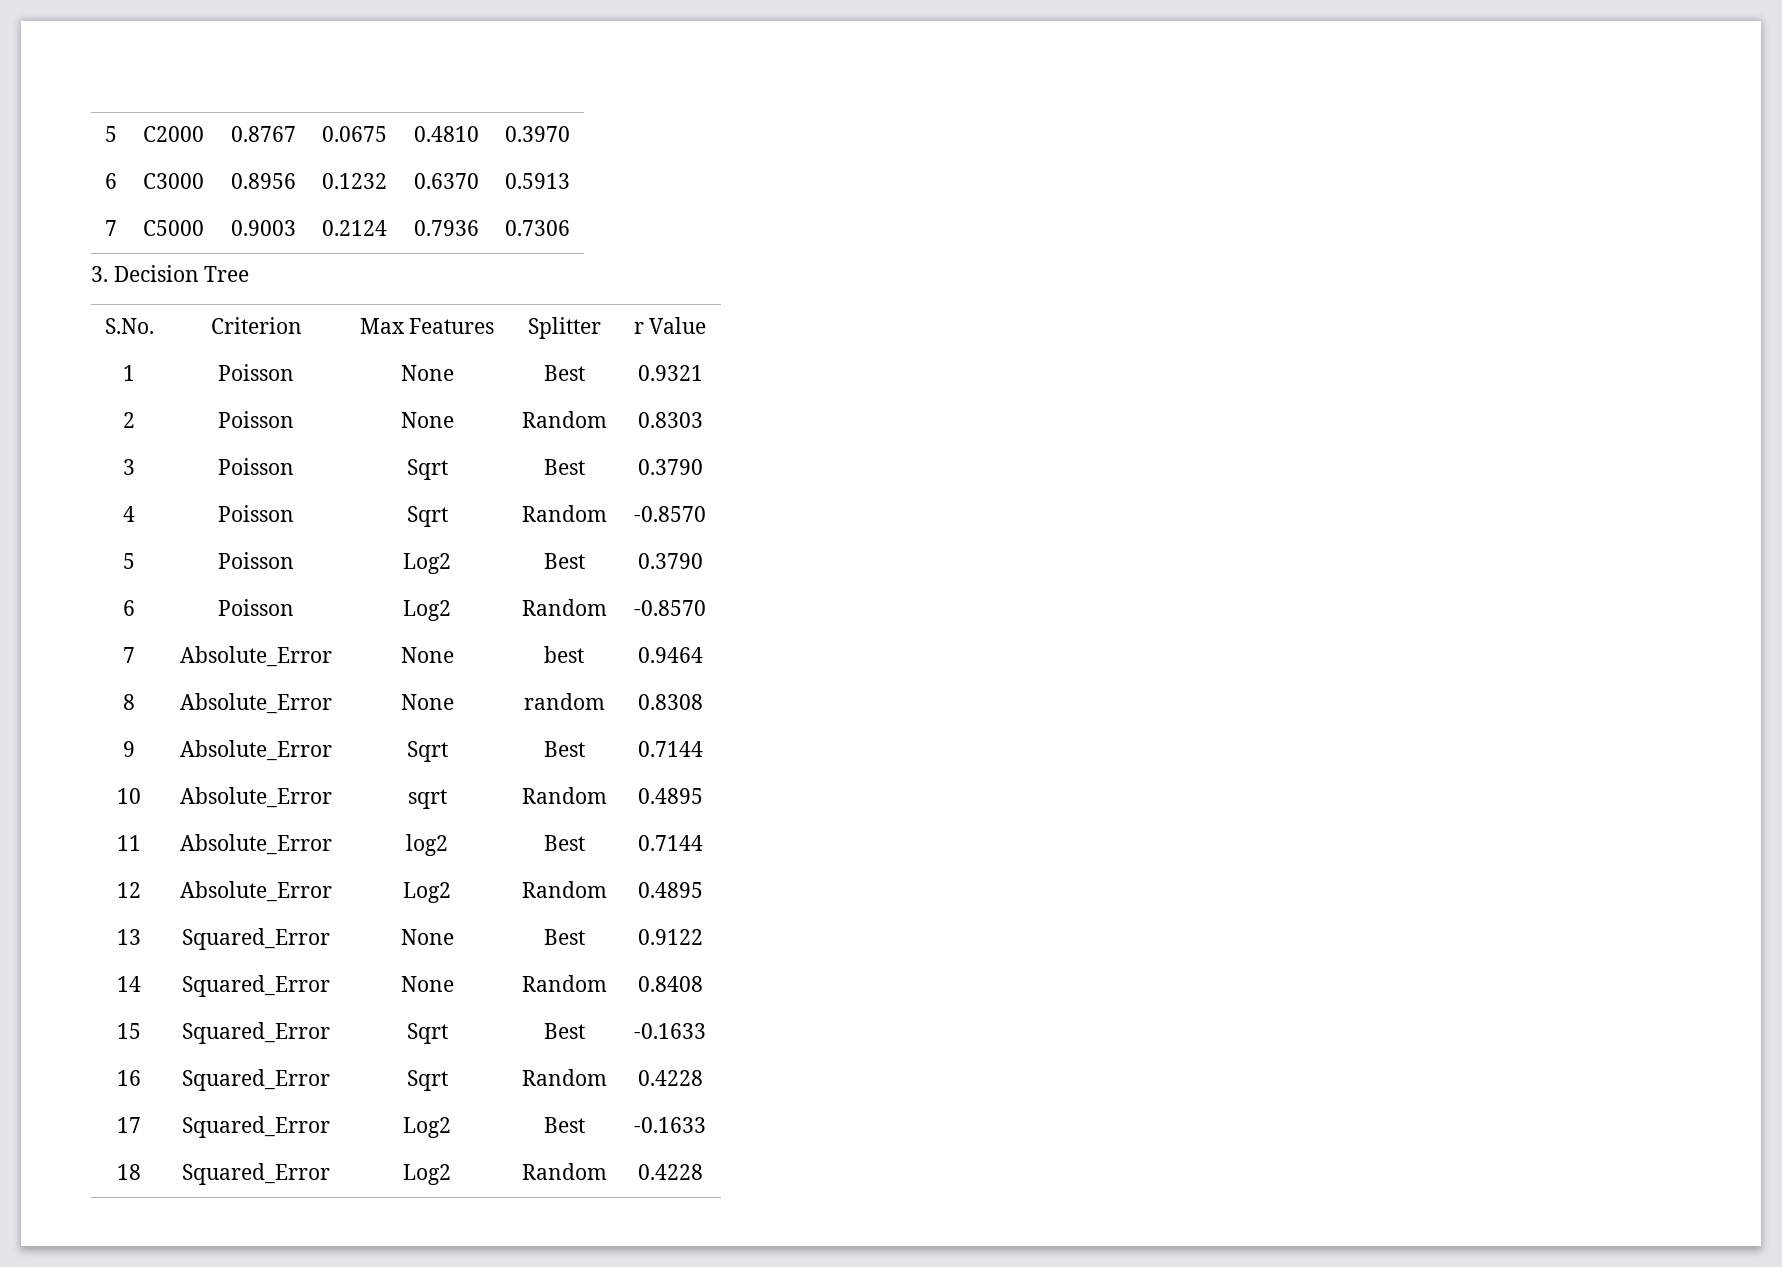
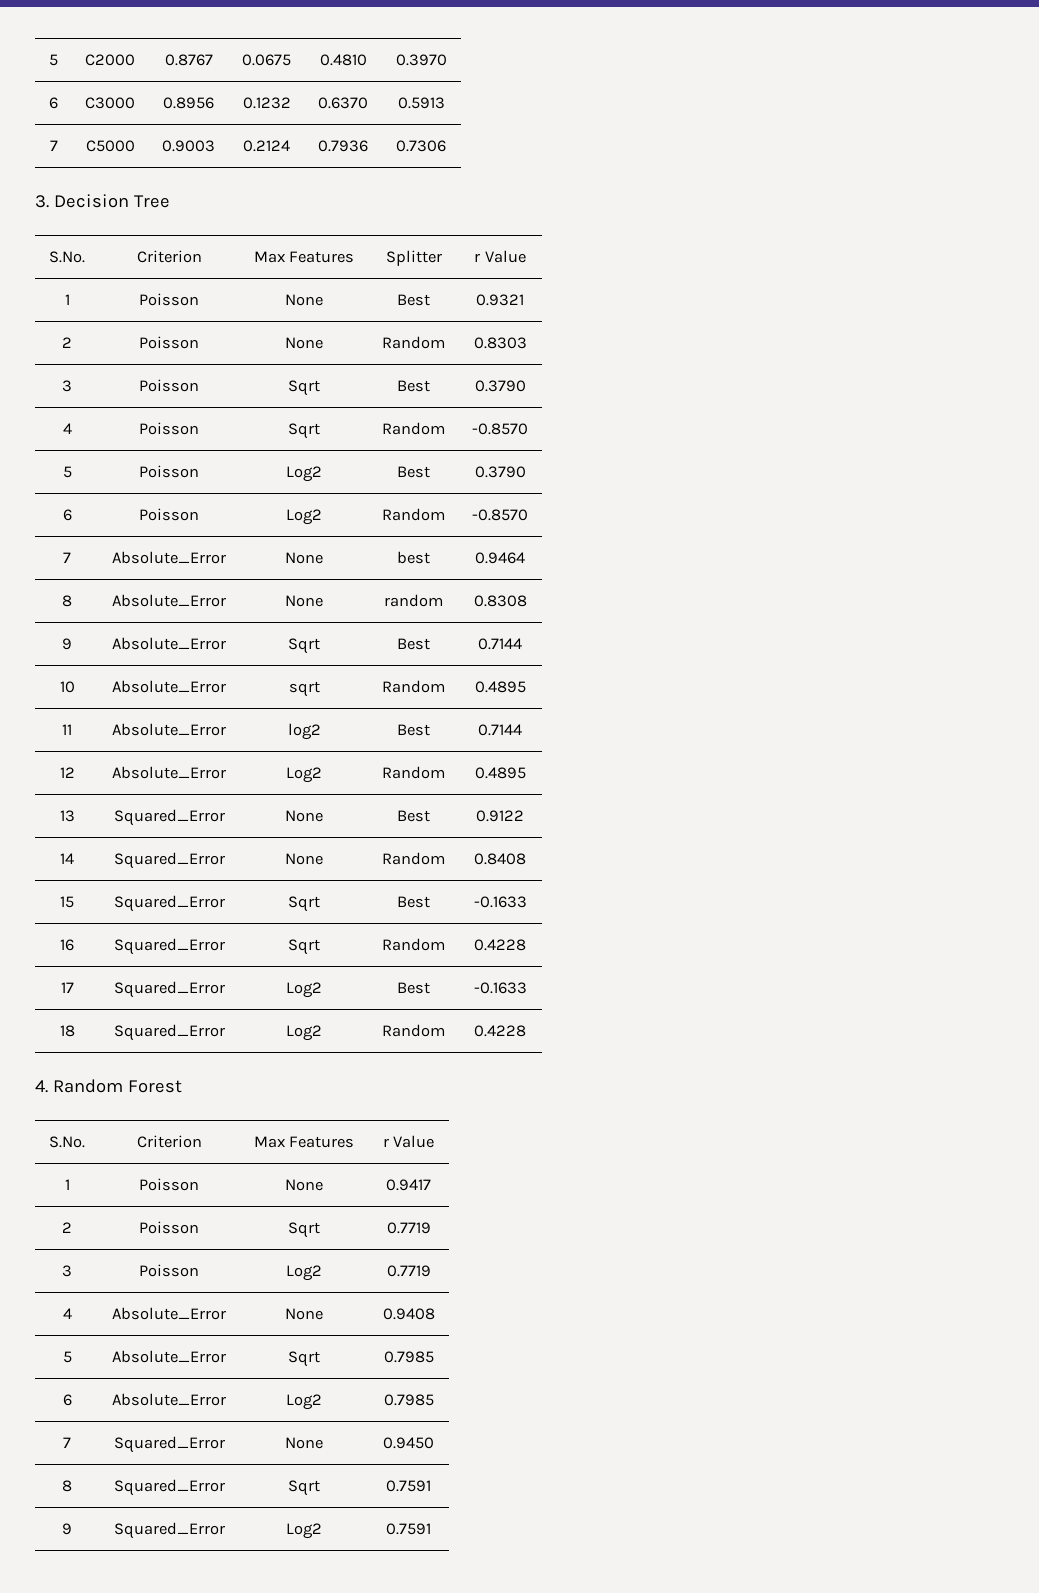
(703, 1172) none -> [35,1079,182,1093] [49,1136,85,1148] [136,1135,202,1148] [253,1136,355,1148] [382,1135,435,1148] [64,1179,70,1190] [139,1178,199,1191] [285,1179,323,1191] [386,1179,431,1191] [62,1222,72,1233] [139,1221,199,1234] [288,1222,320,1238] [386,1222,431,1234] [62,1265,72,1277] [139,1264,199,1277] [286,1265,322,1281] [386,1265,431,1277] [62,1308,72,1319] [112,1307,226,1320] [285,1308,323,1320] [382,1308,435,1320] [62,1351,72,1363] [112,1350,226,1363] [288,1351,320,1367] [383,1351,434,1363] [62,1394,72,1406] [112,1393,226,1406] [286,1394,322,1410] [383,1394,434,1406] [63,1437,71,1448] [113,1436,225,1453] [285,1437,323,1449] [383,1437,434,1449] [62,1480,72,1492] [113,1479,225,1496] [288,1480,320,1496] [386,1480,431,1492] [62,1523,72,1535] [113,1522,225,1539] [286,1523,322,1539] [386,1523,431,1535] // 4. Random Forest // S.No. | Criterion | Max Features | r Value // 1 | Poisson | None | 0.9417 // 2 | Poisson | Sqrt | 0.7719 // 3 | Poisson | Log2 | 0.7719 // 4 | Absolute_Error | None | 0.9408 // 5 | Absolute_Error | Sqrt | 0.7985 // 6 | Absolute_Error | Log2 | 0.7985 // 7 | Squared_Error | None | 0.9450 // 8 | Squared_Error | Sqrt | 0.7591 // 9 | Squared_Error | Log2 | 0.7591

